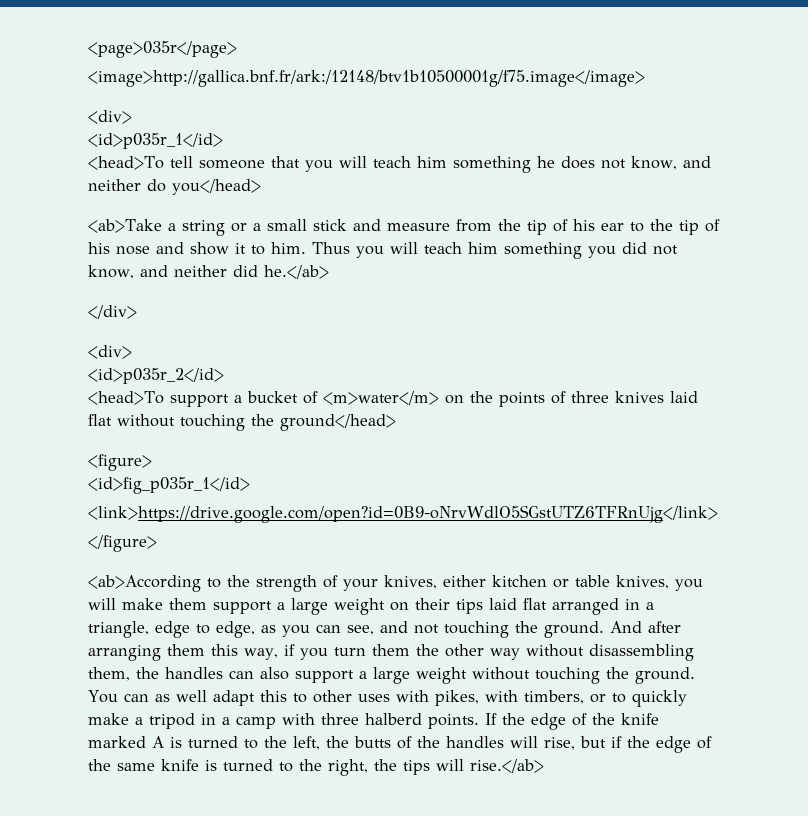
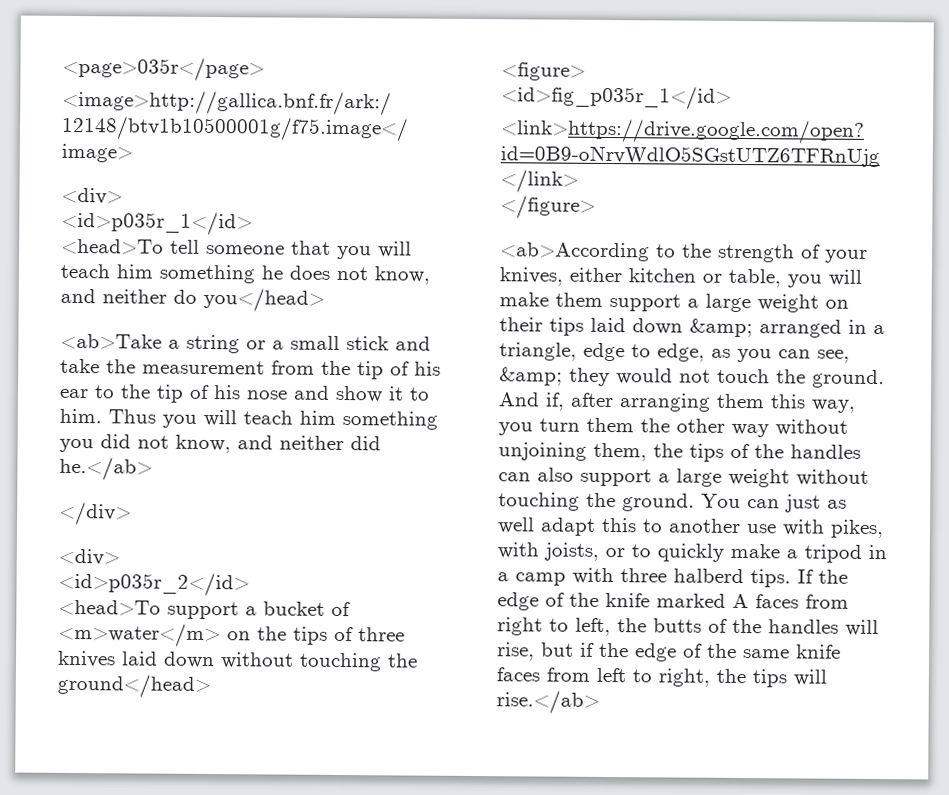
[386,223,450,231] measure -> [60,358,265,375] take the measurement
[498,392,545,407] points -> [293,626,328,645] tips
[88,414,112,426] flat -> [163,651,215,669] down
[575,575,669,589] table knives, -> [728,268,781,288] table,
[523,598,547,610] flat -> [632,318,753,338] down &amp;
[380,621,509,638] and not touching -> [499,367,770,387] &amp; they would not touch
(642, 627) none -> [545,392,565,411] if,
[283,644,295,656] if -> (855, 406) none
[588,644,694,661] disassembling -> [498,442,587,461] unjoining
(159, 673) none -> [689,443,784,462] tips of the
(149, 697) none -> [785,494,821,513] just
[312,690,390,703] other uses -> [668,518,777,534] another use
[523,690,584,704] timbers, -> [544,542,599,561] joists,
[428,714,479,729] points. -> [750,569,791,588] tips.
[170,736,287,749] is turned to the -> [755,594,849,609] [497,617,569,636] faces from right to
[205,759,322,772] is turned to the -> [496,667,652,683] faces from left to

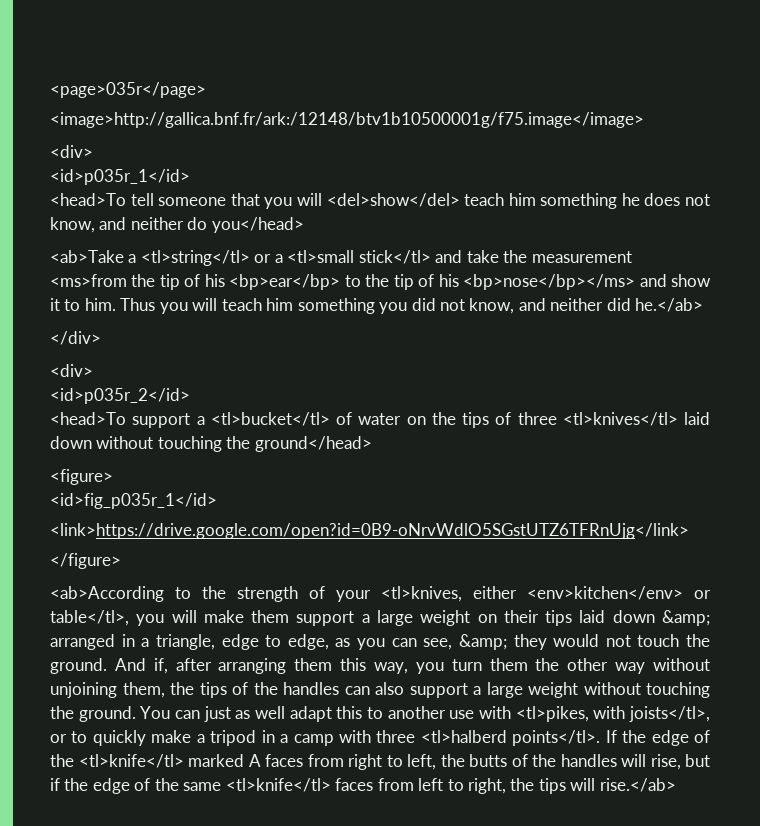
(412, 249) none -> [326,193,460,207] <del>show</del>
[186,334,240,354] string -> [140,250,250,266] <tl>string</tl>
[290,335,389,351] small stick -> [287,250,431,264] <tl>small stick</tl>
[271,360,441,380] [59,388,89,399] from the tip of his ear -> [50,274,341,290] <ms>from the tip of his <bp>ear</bp>
[246,390,288,400] nose -> [463,274,636,290] <bp>nose</bp></ms>
[263,601,351,617] [58,622,221,648] bucket of <m>water</m> -> [210,412,402,426] <tl>bucket</tl> of water
[57,650,116,668] knives -> [562,412,678,426] <tl>knives</tl>
[499,267,781,288] knives, either kitchen or table, -> [381,586,711,602] [50,610,129,626] <tl>knives, either <env>kitchen</env> or table</tl>,
[830,519,884,539] [497,542,599,561] pikes, with joists, -> [515,706,711,722] <tl>pikes, with joists</tl>,
[673,568,791,588] halberd tips. -> [420,730,601,746] <tl>halberd points</tl>.
[605,592,650,608] knife -> [78,754,184,768] <tl>knife</tl>
[796,644,841,659] knife -> [225,778,331,792] <tl>knife</tl>

